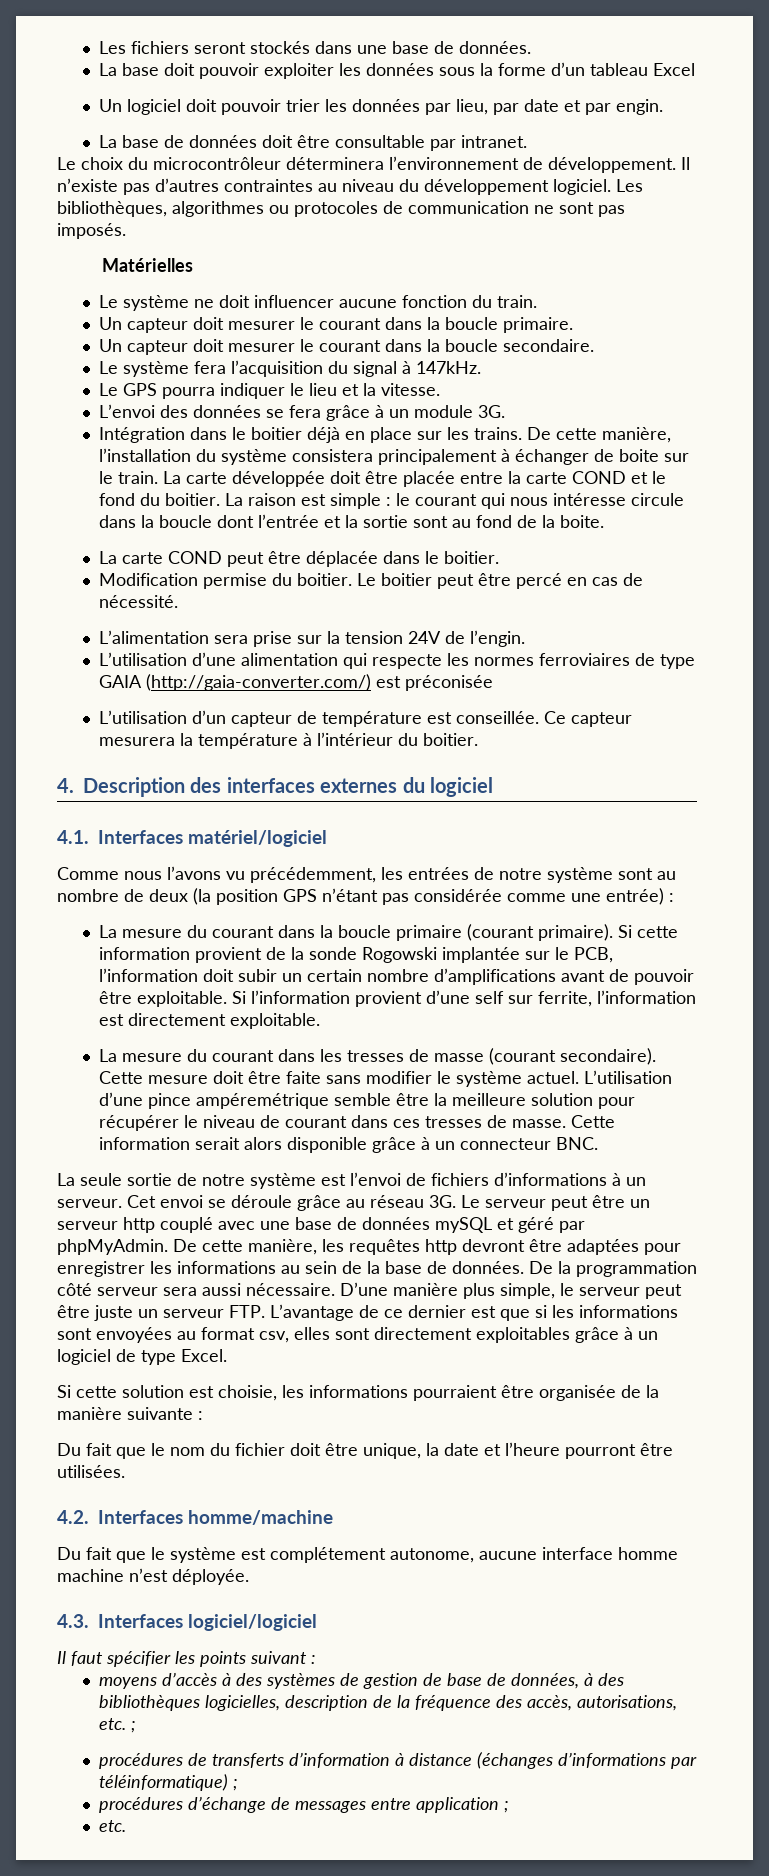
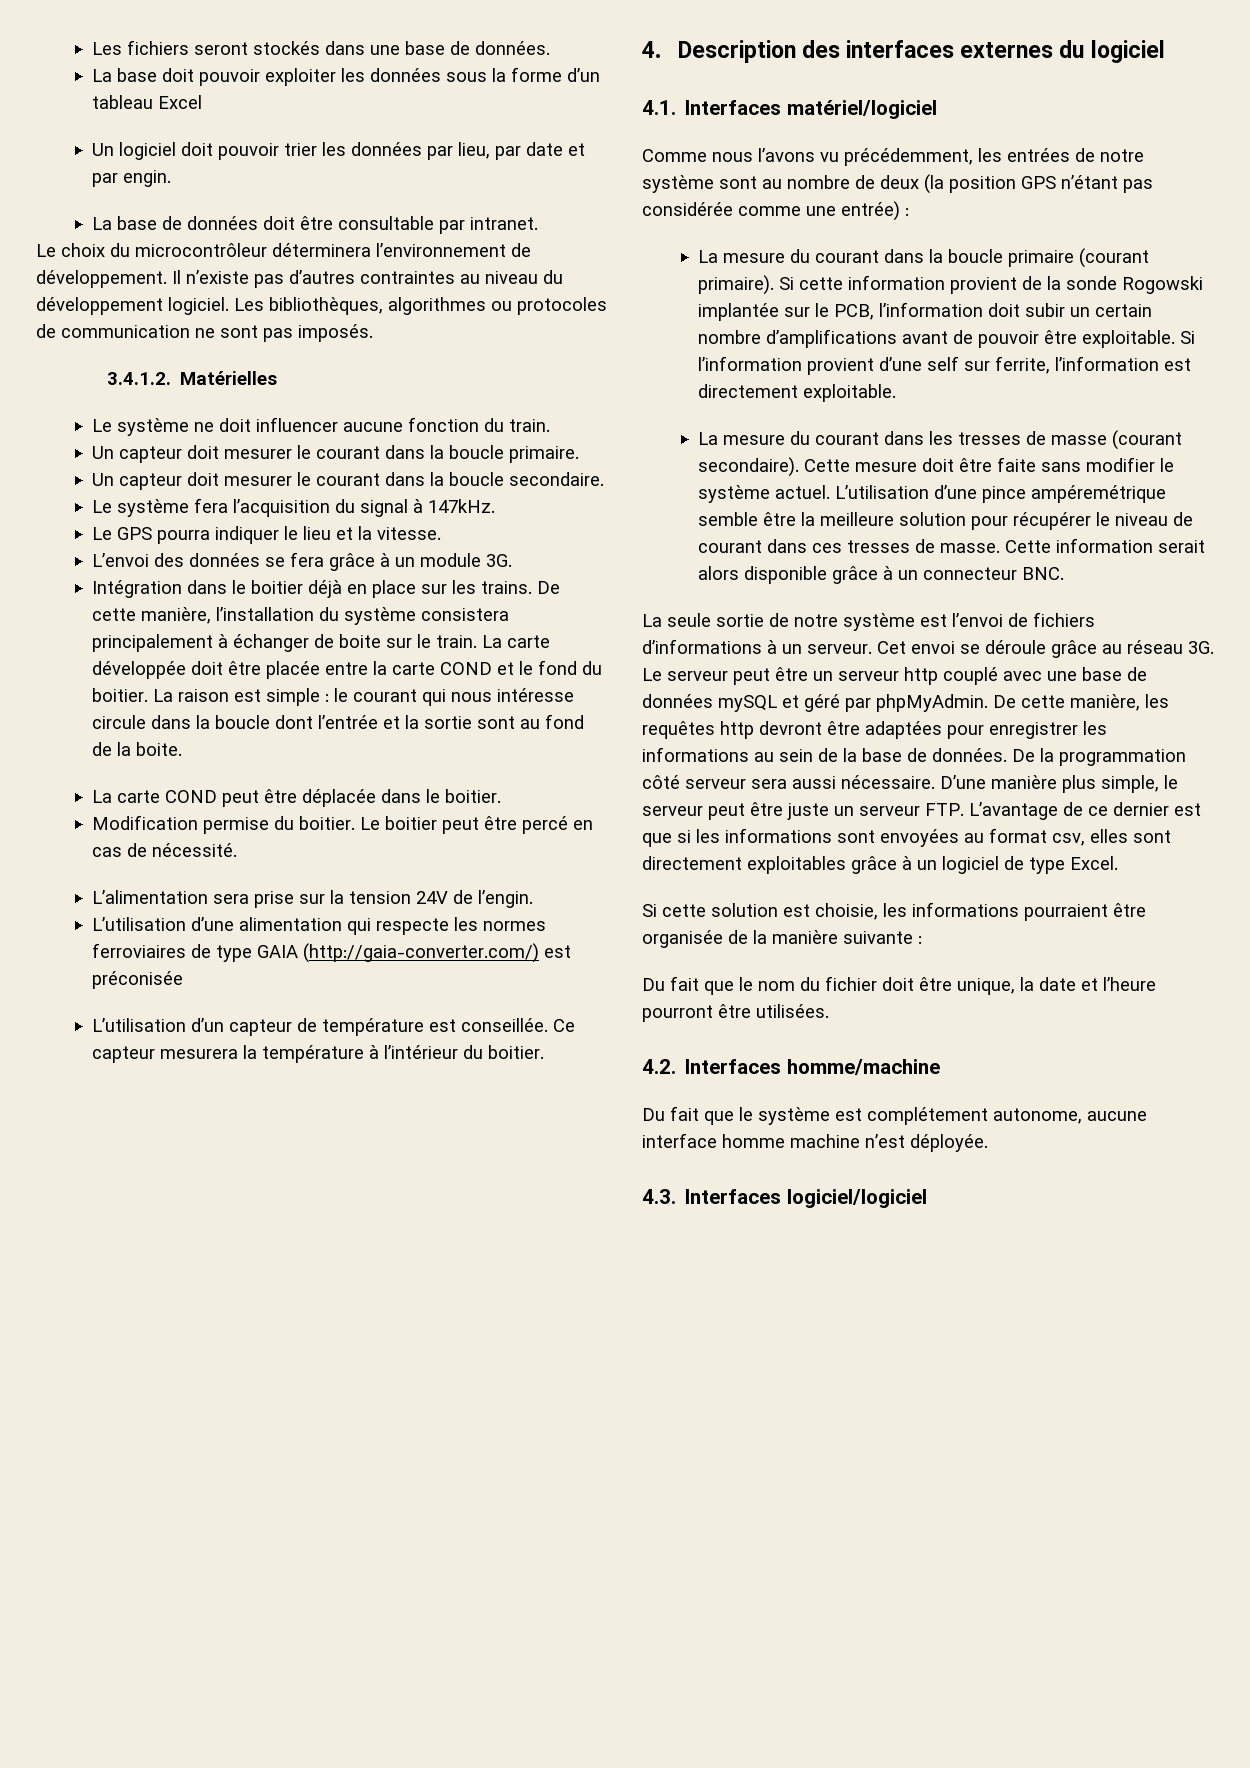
(126, 231) none -> [107,372,172,385] 3.4.1.2.
[57,1651,315,1667] [99,1672,625,1689] [99,1695,678,1711] [99,1718,137,1733] [99,1752,698,1769] [99,1774,239,1791] [99,1796,510,1813] [99,1820,127,1832] // Il faut spécifier les points suivant : // moyens d’accès à des systèmes de gestion de base de données, à des bibliothèques logicielles, description de la fréquence des accès, autorisations, etc. ; // procédures de transferts d’information à distance (échanges d’informations par téléinformatique) ; // procédures d’échange de messages entre application ; // etc. -> (927, 1198) none

